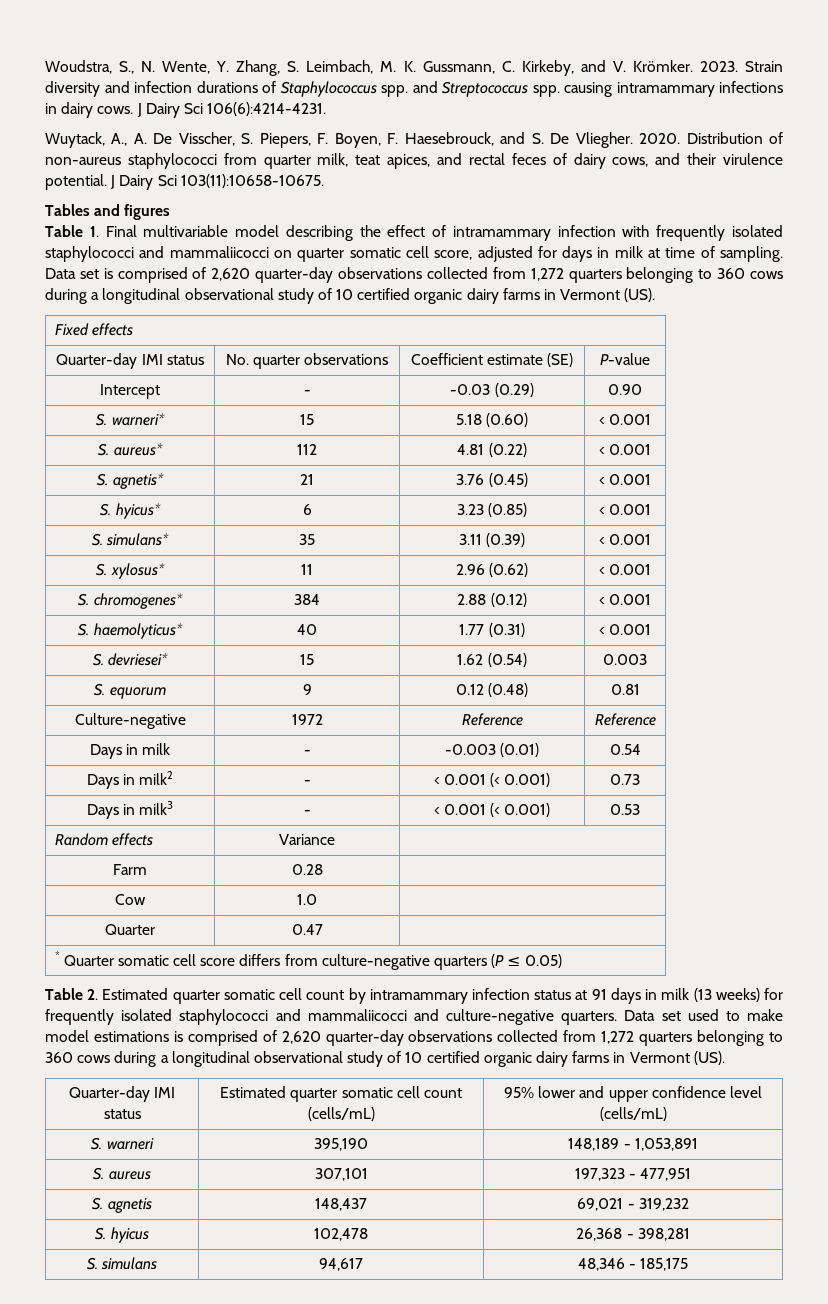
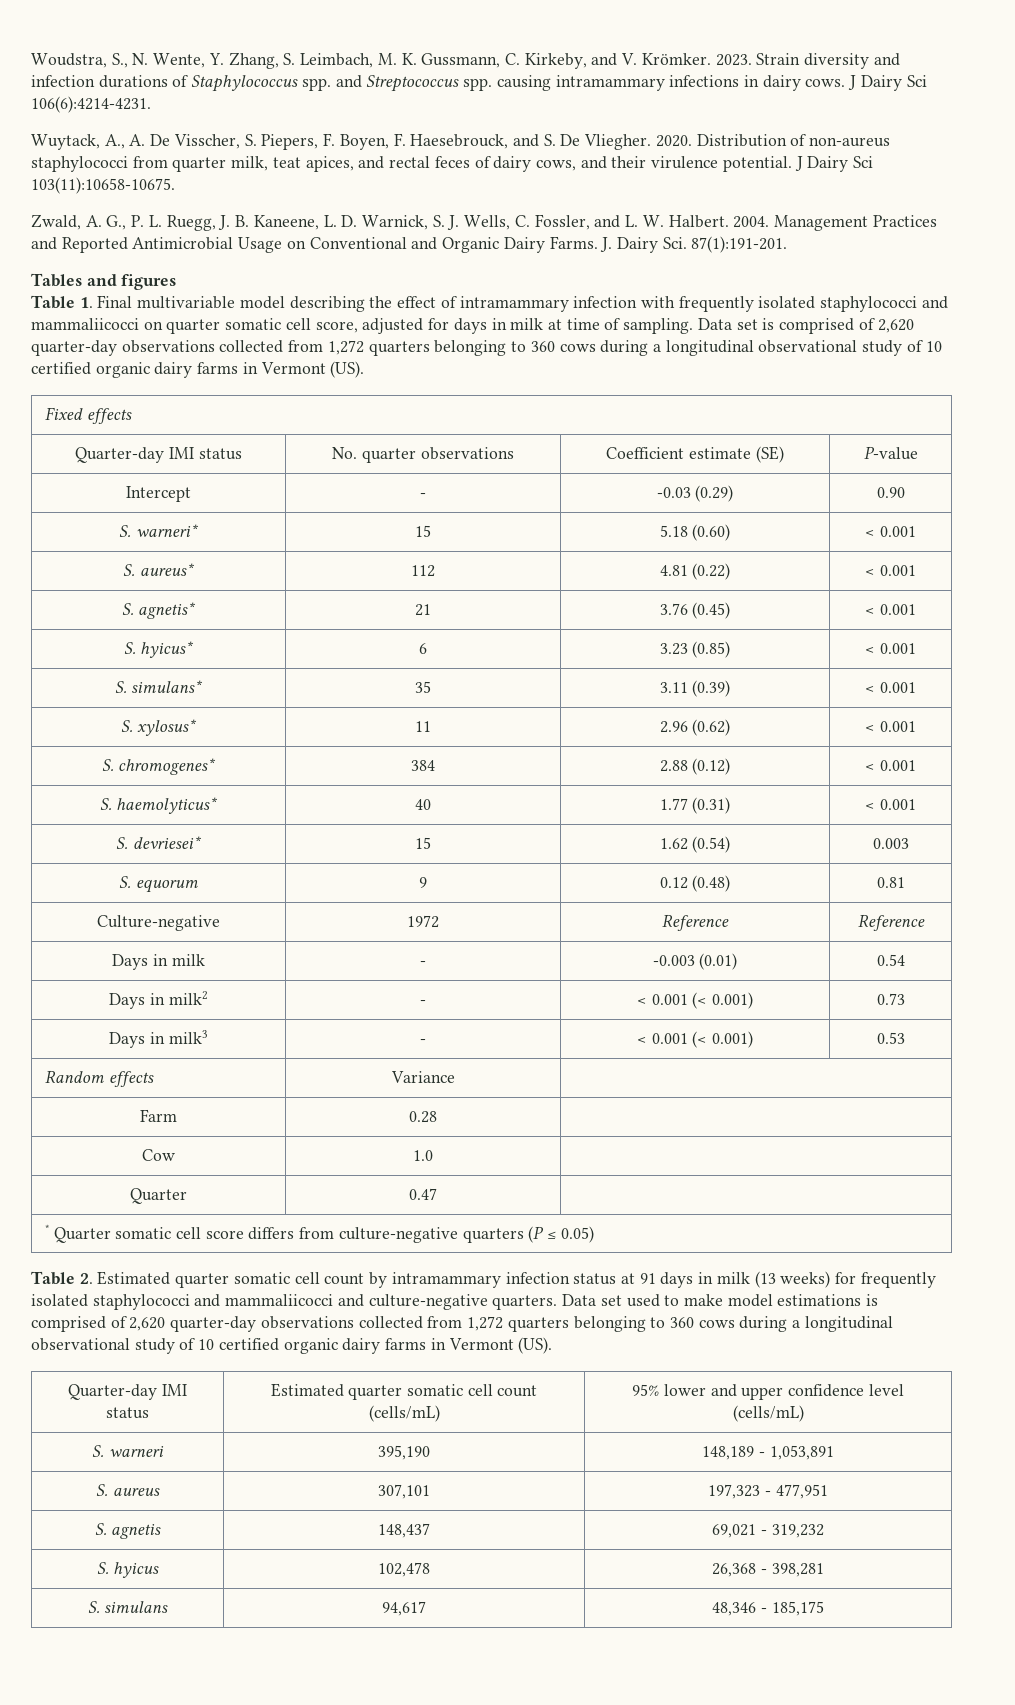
(324, 181) none -> [31,214,937,231] [31,236,788,253] // Zwald, A. G., P. L. Ruegg, J. B. Kaneene, L. D. Warnick, S. J. Wells, C. Fossler, and L. W. Halbert. 2004. Management Practices and Reported Antimicrobial Usage on Conventional and Organic Dairy Farms. J. Dairy Sci. 87(1):191-201.

